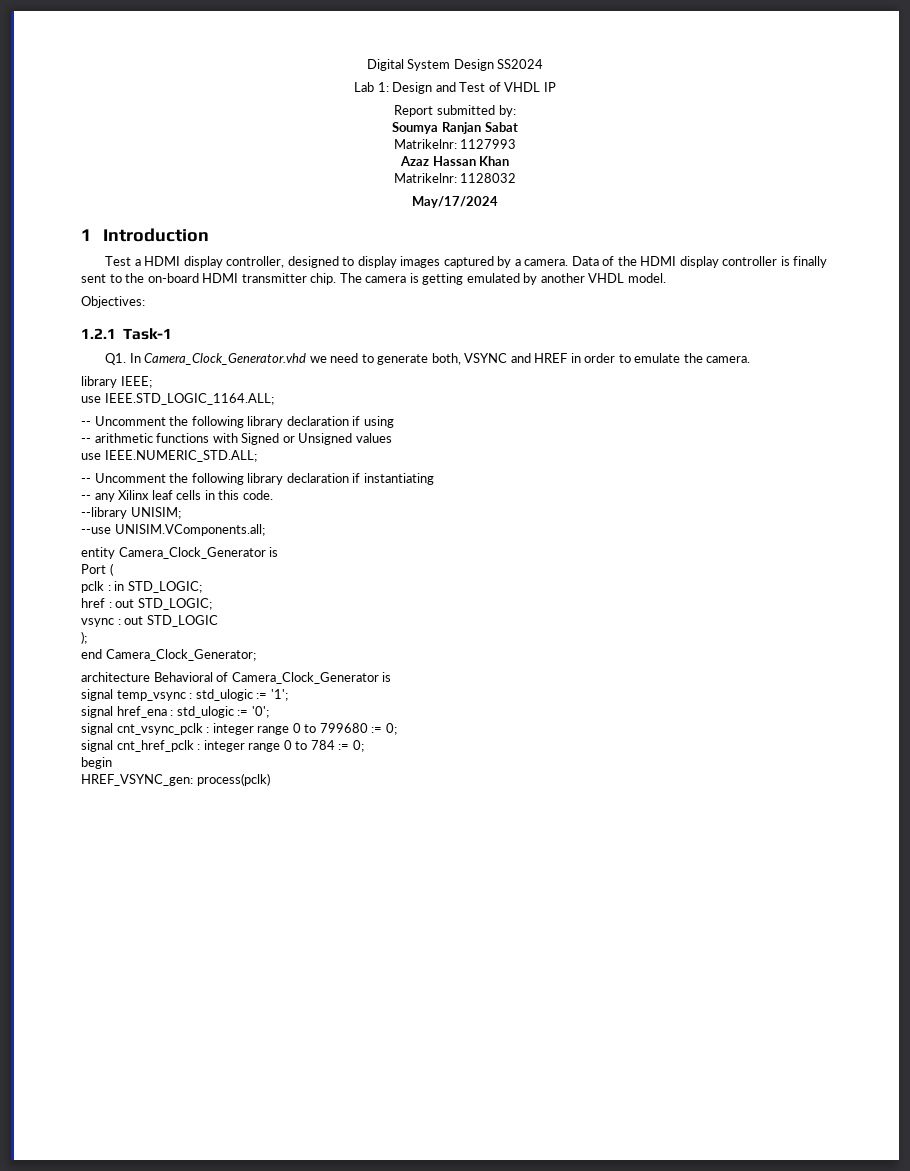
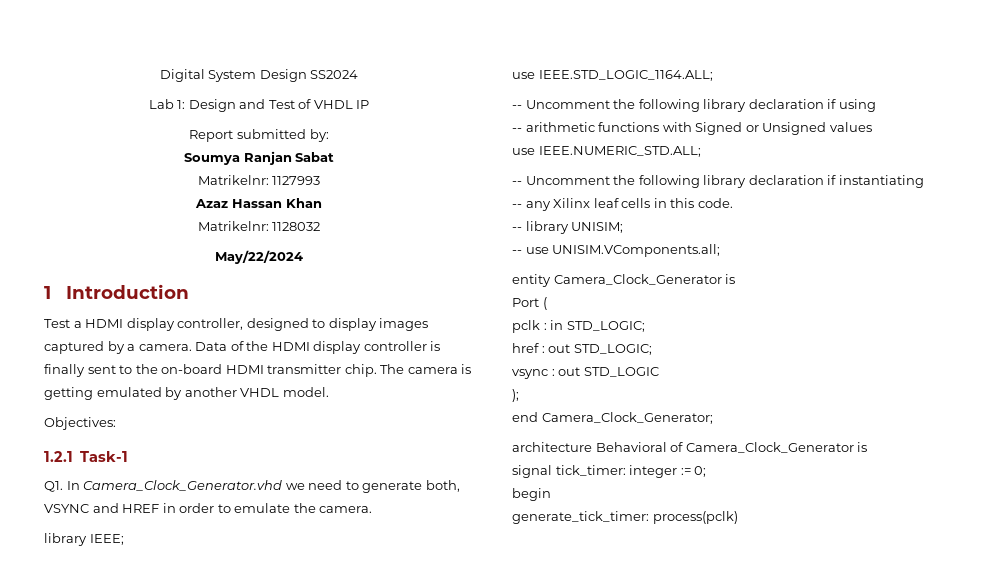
[412,196,498,208] May/17/2024 -> [215,250,303,264] May/22/2024
[81,507,127,519] --library -> [512,221,569,234] -- library
[81,527,111,534] --use -> [512,247,549,254] -- use
[116,689,288,701] [81,706,269,718] [81,723,397,735] [81,740,335,752] temp_vsync : std_ulogic := '1'; // signal href_ena : std_ulogic := '0'; // signal cnt_vsync_pclk : integer range 0 to 799680 := 0; // signal cnt_href_pclk : integer range 0 to 784 -> [555,465,678,478] tick_timer: integer
[81,774,193,786] HREF_VSYNC_gen: -> [512,511,649,524] generate_tick_timer:

